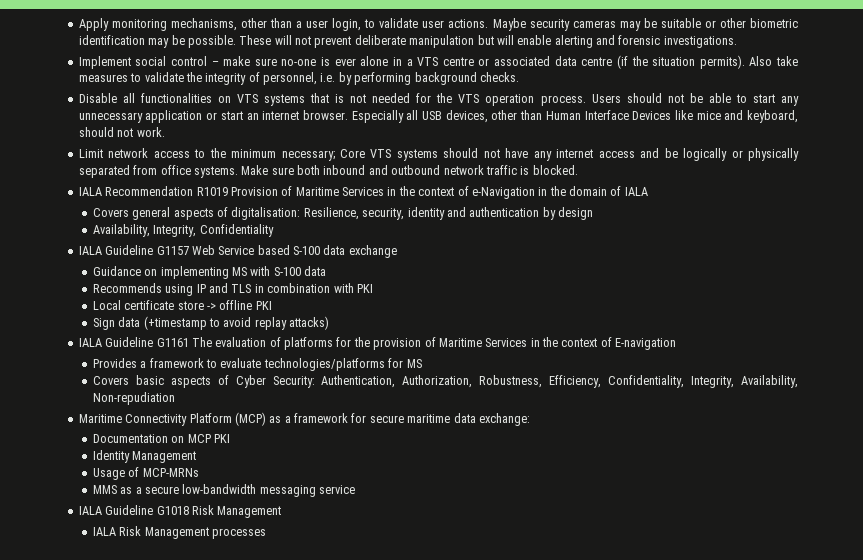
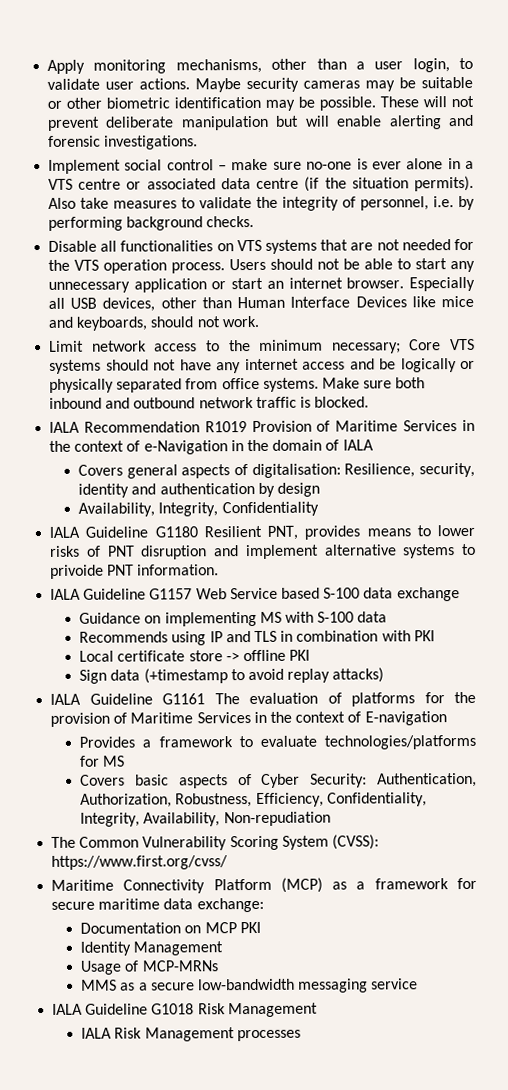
[335,94,345,103] is -> [350,242,374,251] are
[747,110,798,123] keyboard, -> [76,316,148,331] keyboards,
(274, 230) none -> [49,524,475,540] [50,543,476,560] [50,564,220,579] // IALA Guideline G1180 Resilient PNT, provides means to lower risks of PNT disruption and implement alternative systems to privoide PNT information.
(175, 398) none -> [51,834,379,851] [51,855,229,870] // The Common Vulnerability Scoring System (CVSS): https://www.first.org/cvss/

